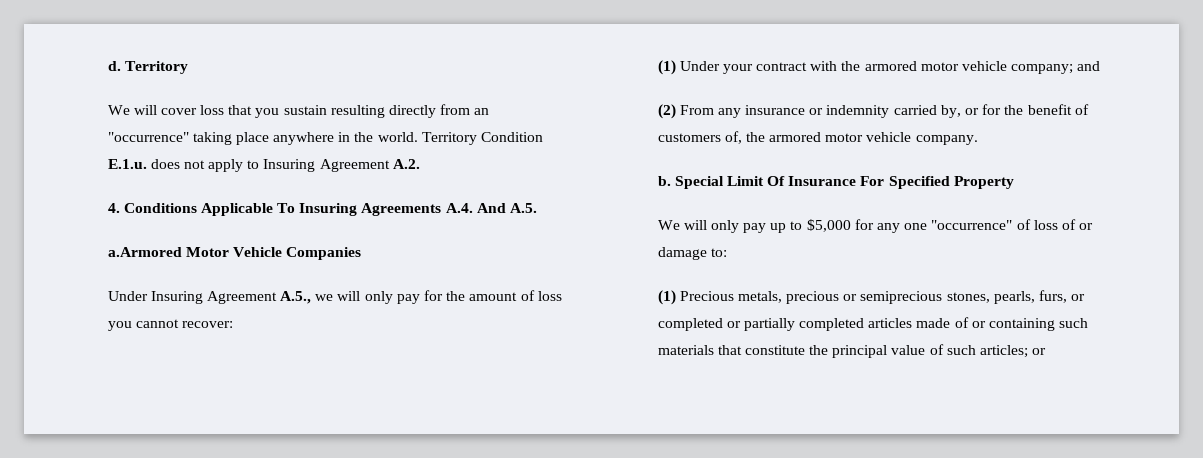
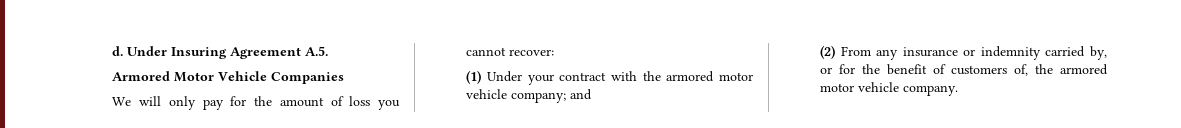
[124,61,188,74] [107,104,490,118] [107,132,543,145] [107,159,420,172] [107,203,506,216] Territory // We will cover loss that you sustain resulting directly from an "occurrence" taking place anywhere in the world. Territory Condition E.1.u. does not apply to Insuring Agreement A.2. // 4. Conditions Applicable To Insuring Agreements A.4. And -> [127,46,302,59] Under Insuring Agreement
[107,247,182,257] a.Armored -> [112,71,171,81] Armored
[107,291,334,304] Under Insuring Agreement A.5., we -> [112,97,132,106] We
[657,176,1014,189] [657,219,1094,233] [657,247,727,260] [657,290,1086,305] [657,317,1089,331] [657,344,1047,358] // b. Special Limit Of Insurance For Specified Property // We will only pay up to $5,000 for any one "occurrence" of loss of or damage to: // (1) Precious metals, precious or semiprecious stones, pearls, furs, or completed or partially completed articles made of or containing such materials that constitute the principal value of such articles; or -> (959, 90) none

